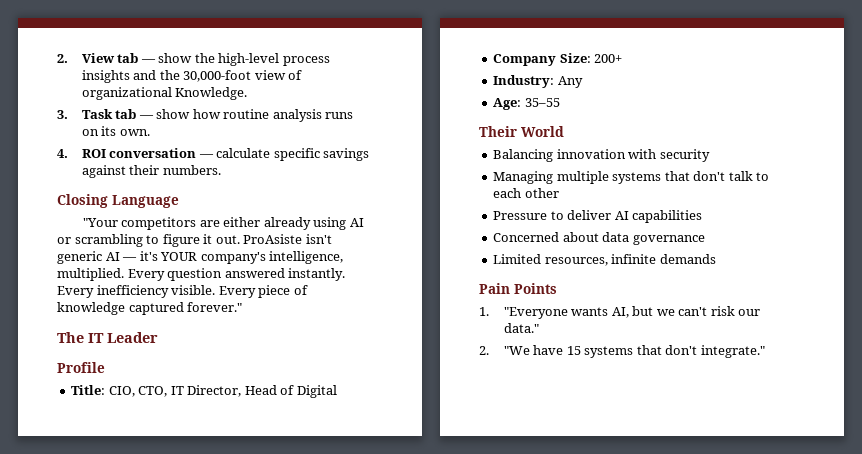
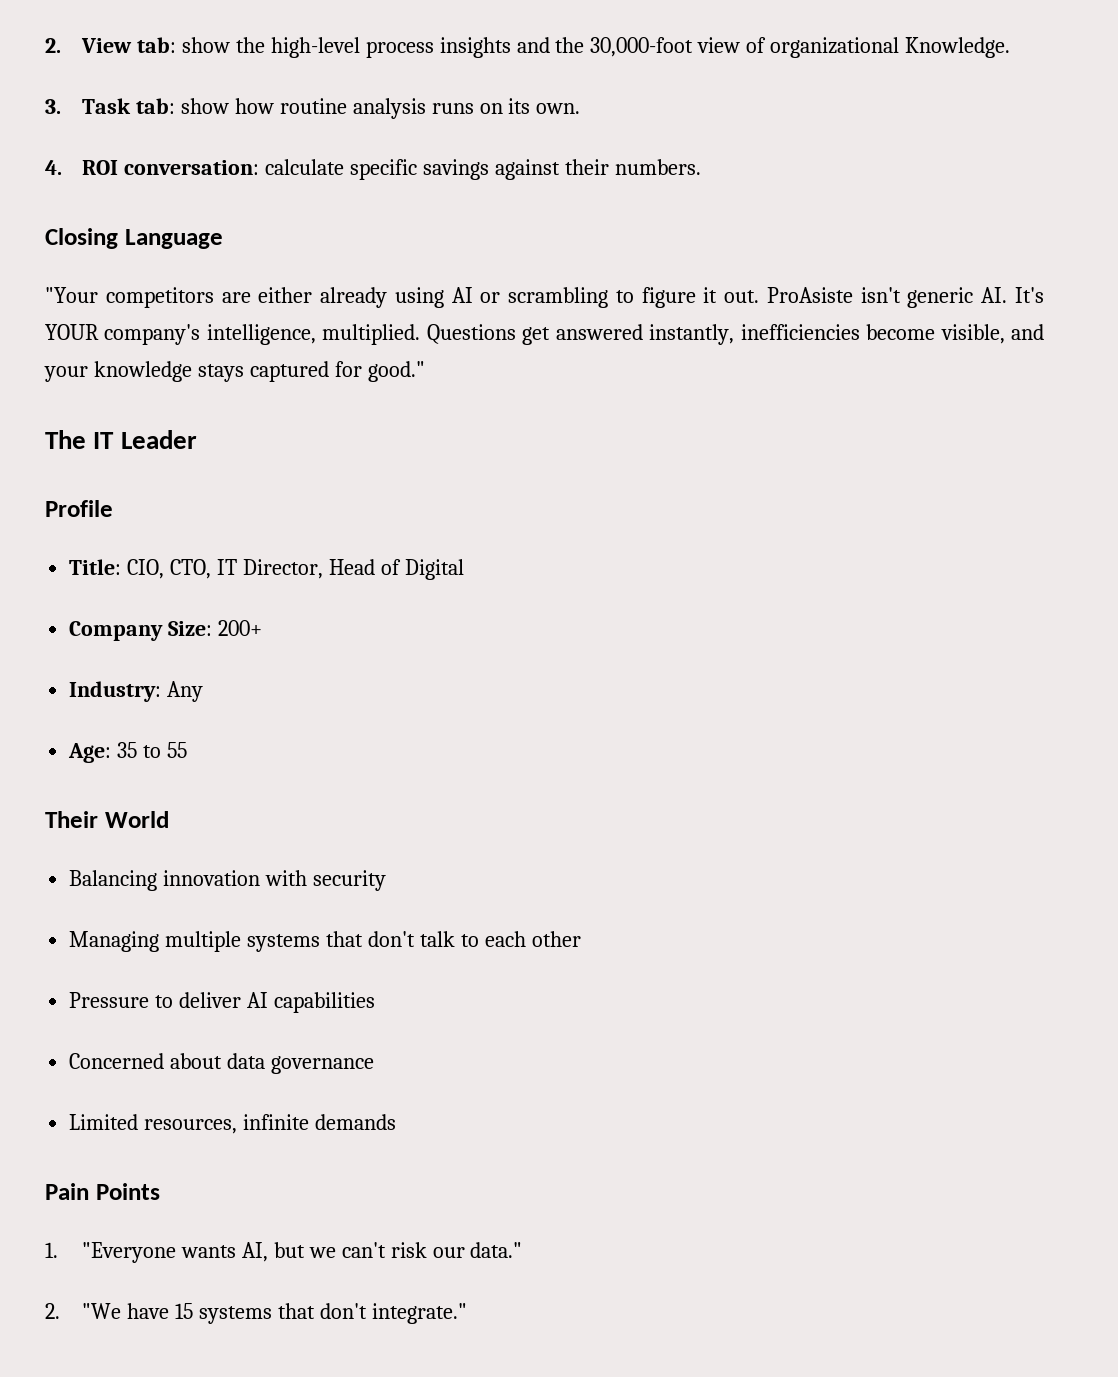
[117,53,156,63] tab — -> [136,37,176,53] tab:
[115,109,154,119] tab — -> [135,98,175,114] tab:
[109,148,214,158] conversation — -> [123,160,259,175] conversation:
[105,251,158,261] AI — it's -> [981,287,1044,303] AI. It's
[127,268,346,281] [57,285,308,298] [57,302,243,315] Every question answered instantly. Every inefficiency visible. Every piece of knowledge captured forever." -> [426,324,1045,345] [44,361,425,382] Questions get answered instantly, inefficiencies become visible, and your knowledge stays captured for good."
[524,98,560,107] 35–55 -> [117,742,188,758] 35 to 55

